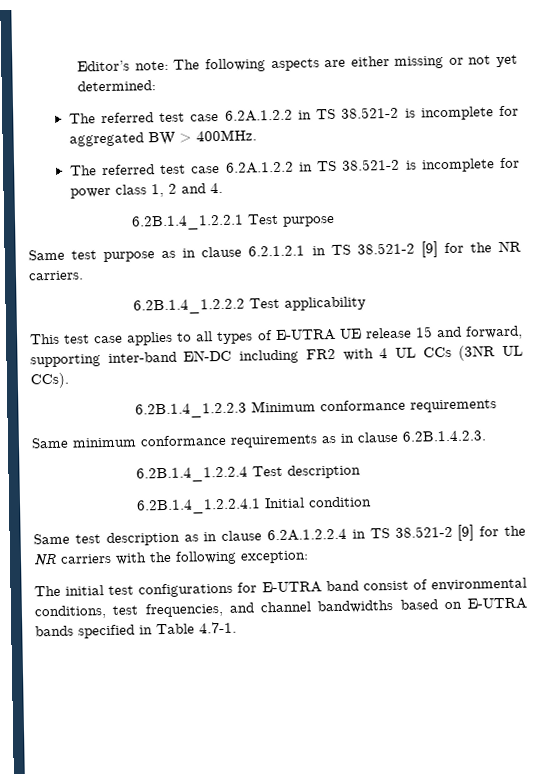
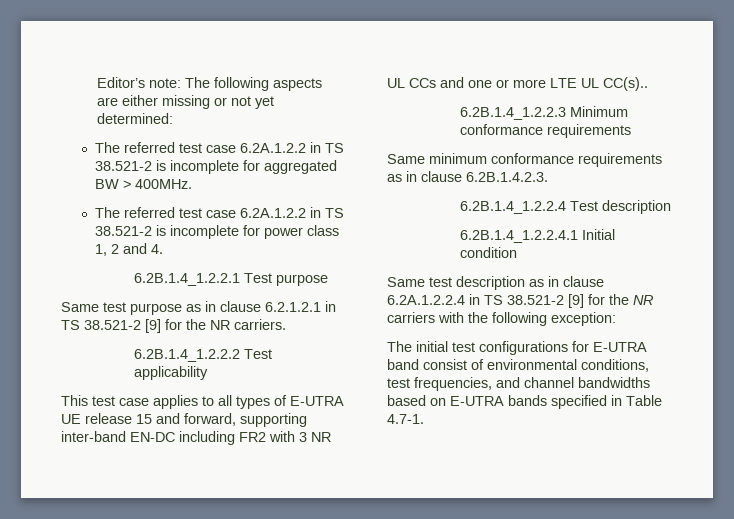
[379,345,523,361] [30,372,69,389] 4 UL CCs (3NR UL CCs). -> [299,432,331,442] [387,77,648,91] 3 NR UL CCs and one or more LTE UL CC(s)..

